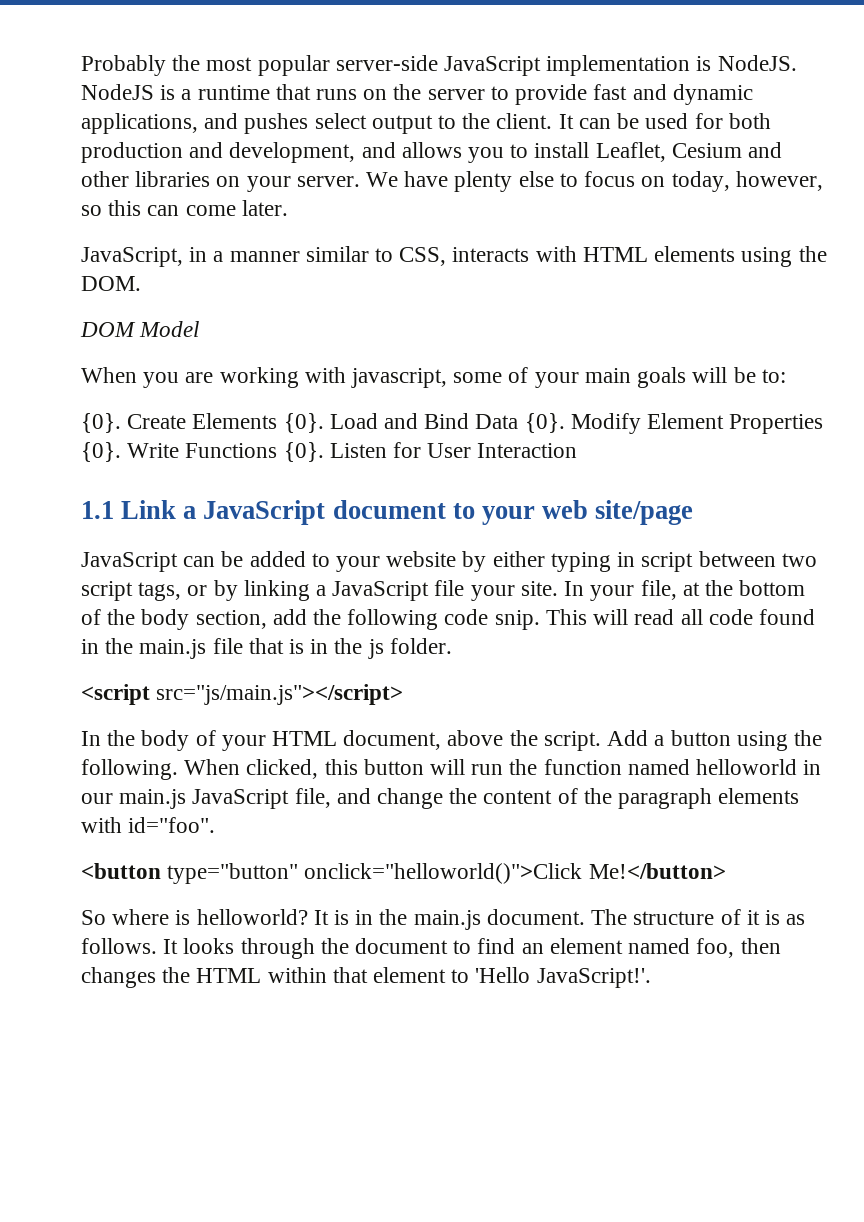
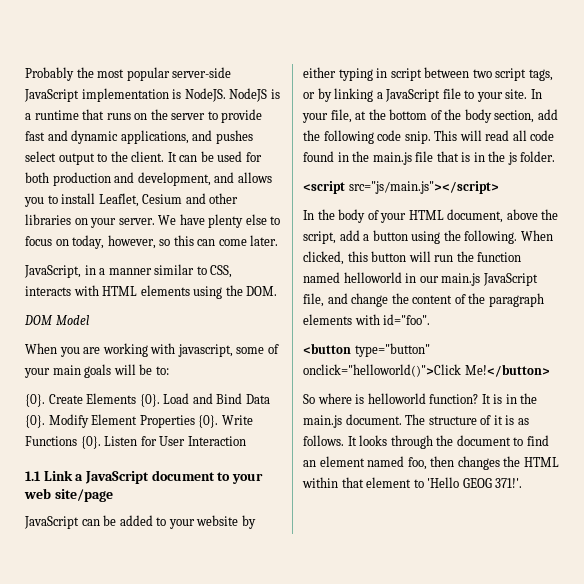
(465, 588) none -> [464,90,475,99] to
[543,730,649,751] script. Add -> [303,230,360,244] script, add
[196,909,308,925] helloworld? -> [367,393,479,404] helloworld function?
[536,968,651,988] JavaScript!'. -> [462,478,523,488] GEOG 371!'.

